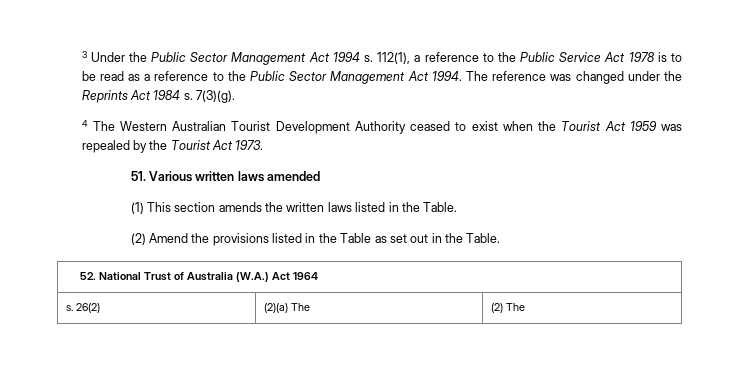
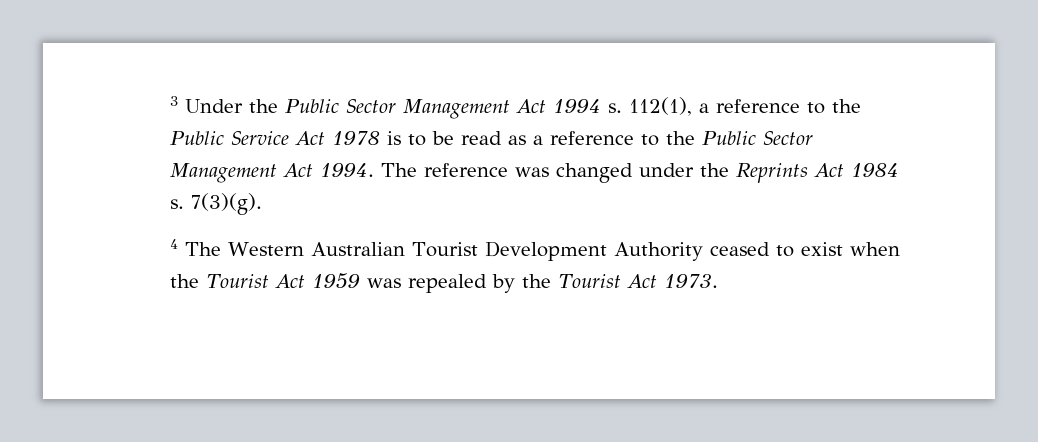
[130,171,320,182] [130,202,458,214] [130,233,501,246] [80,272,319,282] [65,303,100,313] [263,303,310,313] [490,303,525,313] // 51. Various written laws amended // (1) This section amends the written laws listed in the Table. // (2) Amend the provisions listed in the Table as set out in the Table. // 52. National Trust of Australia (W.A.) Act 1964 // s. 26(2) | (2)(a) The | (2) The -> (718, 281) none

